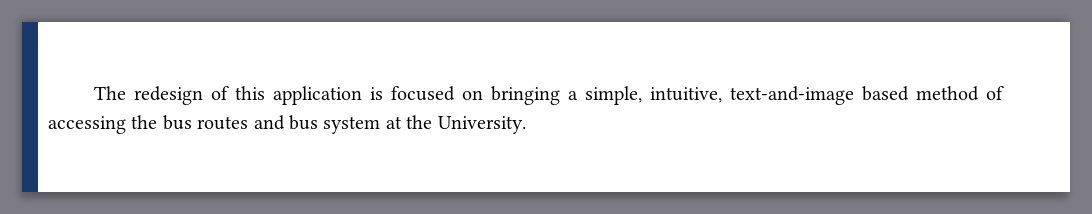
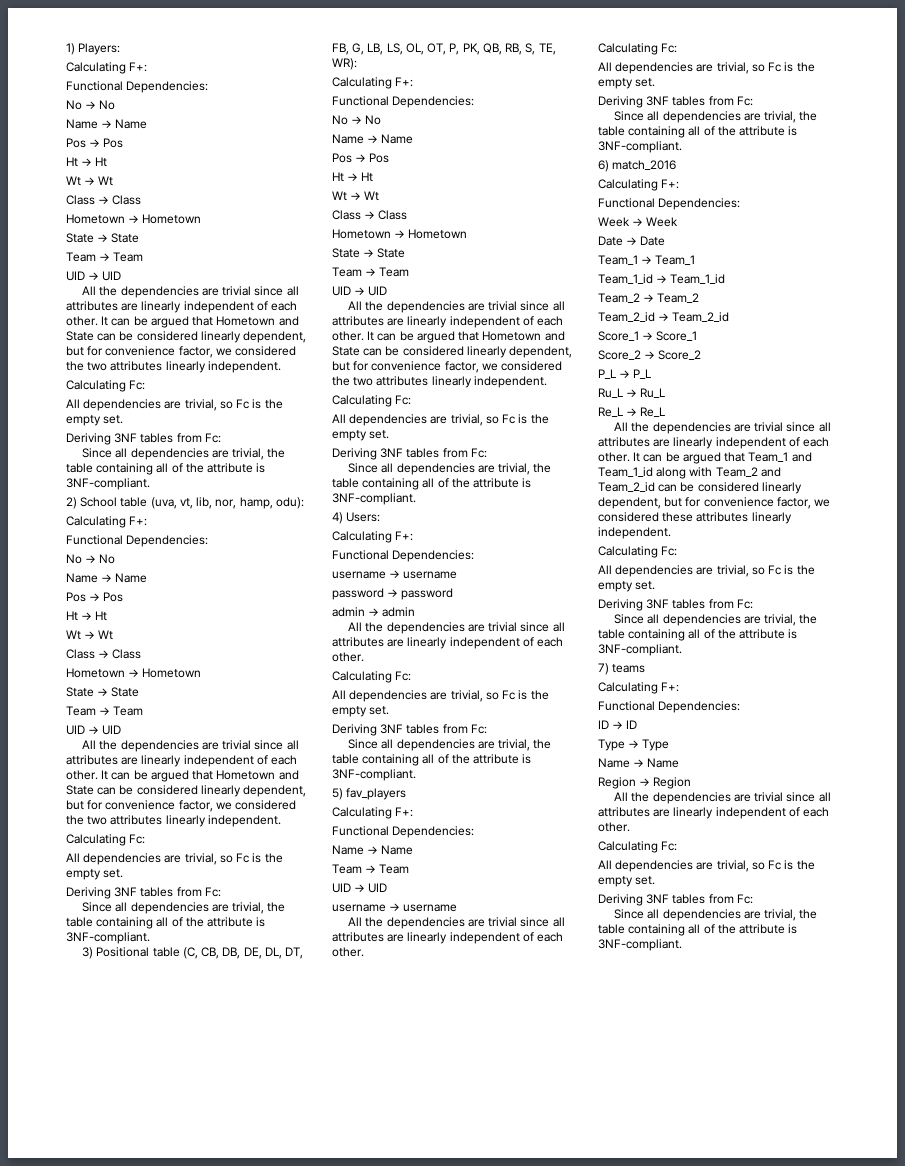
[93,86,1005,105] [48,115,526,134] The redesign of this application is focused on bringing a simple, intuitive, text-and-image based method of accessing the bus routes and bus system at the University. -> [66,43,121,55] [66,62,148,74] [66,81,209,93] [66,100,116,110] [66,119,148,129] [66,138,124,148] [66,157,108,167] [66,176,114,186] [66,195,142,205] [66,214,202,224] [66,233,140,243] [66,252,144,262] [66,271,122,281] [82,286,299,298] [66,301,298,313] [66,316,299,328] [66,331,307,343] [66,346,297,358] [66,361,281,373] [66,380,146,392] [66,399,283,411] [66,415,124,426] [66,433,221,445] [82,448,286,460] [66,463,266,475] [66,478,150,490] [66,497,304,509] [66,516,148,528] [66,535,209,547] [66,554,116,564] [66,573,148,583] [66,592,124,602] [66,611,108,621] [66,630,114,640] [66,649,142,659] [66,668,202,678] [66,687,140,697] [66,706,144,716] [66,725,122,735] [82,740,299,752] [66,755,298,767] [66,770,299,782] [66,785,307,797] [66,800,297,812] [66,815,281,827] [66,834,146,846] [66,853,283,865] [66,869,124,880] [66,887,221,899] [82,902,286,914] [66,917,266,929] [66,932,150,944] [82,947,304,959] [332,43,556,55] [332,58,357,70] [332,77,414,89] [332,96,475,108] [332,115,382,125] [332,134,414,144] [332,153,390,163] [332,172,374,182] [332,191,380,201] [332,210,408,220] [332,229,468,239] [332,248,406,258] [332,267,410,277] [332,286,388,296] [348,301,565,313] [332,316,564,328] [332,331,565,343] [332,346,573,358] [332,361,563,373] [332,376,547,388] [332,395,412,407] [332,414,549,426] [332,430,390,441] [332,448,487,460] [348,463,552,475] [332,478,532,490] [332,493,416,505] [332,512,381,524] [332,531,414,543] [332,550,475,562] [332,570,458,579] [332,588,454,600] [332,607,416,617] [348,622,565,634] [332,637,564,649] [332,652,364,662] [332,671,412,683] [332,690,549,702] [332,706,390,717] [332,724,487,736] [348,739,552,751] [332,754,532,766] [332,769,416,781] [332,788,407,800] [332,807,414,819] [332,826,475,838] [332,845,414,855] [332,864,410,874] [332,883,388,893] [332,903,458,912] [348,917,565,929] [332,932,564,944] [332,947,364,957] [598,43,678,55] [598,62,815,74] [598,78,656,89] [598,96,753,108] [614,111,818,123] [598,126,798,138] [598,141,682,153] [598,160,677,172] [598,179,680,191] [598,198,741,210] [598,217,679,227] [598,236,666,246] [598,255,696,265] [598,274,726,284] [598,293,700,303] [598,312,730,322] [598,331,698,341] [598,350,702,360] [598,369,652,379] [598,388,666,398] [598,407,666,417] [614,422,831,434] [598,437,830,449] [598,452,812,464] [598,467,781,479] [598,482,802,494] [598,497,831,509] [598,512,792,524] [598,527,671,539] [598,546,678,558] [598,565,815,577] [598,581,656,592] [598,599,753,611] [614,614,818,626] [598,629,798,641] [598,644,682,656] [598,663,646,675] [598,682,680,694] [598,701,741,713] [598,720,638,730] [598,739,670,751] [598,758,680,768] [598,777,692,789] [614,792,831,804] [598,807,830,819] [598,822,630,832] [598,841,678,853] [598,860,815,872] [598,876,656,887] [598,894,753,906] [614,909,818,921] [598,924,798,936] [598,939,682,951] 1) Players: // Calculating F+: // Functional Dependencies: // No → No // Name → Name // Pos → Pos // Ht → Ht // Wt → Wt // Class → Class // Hometown → Hometown // State → State // Team → Team // UID → UID // All the dependencies are trivial since all attributes are linearly independent of each other. It can be argued that Hometown and State can be considered linearly dependent, but for convenience factor, we considered the two attributes linearly independent. // Calculating Fc: // All dependencies are trivial, so Fc is the empty set. // Deriving 3NF tables from Fc: // Since all dependencies are trivial, the table containing all of the attribute is 3NF-compliant. // 2) School table (uva, vt, lib, nor, hamp, odu): // Calculating F+: // Functional Dependencies: // No → No // Name → Name // Pos → Pos // Ht → Ht // Wt → Wt // Class → Class // Hometown → Hometown // State → State // Team → Team // UID → UID // All the dependencies are trivial since all attributes are linearly independent of each other. It can be argued that Hometown and State can be considered linearly dependent, but for convenience factor, we considered the two attributes linearly independent. // Calculating Fc: // All dependencies are trivial, so Fc is the empty set. // Deriving 3NF tables from Fc: // Since all dependencies are trivial, the table containing all of the attribute is 3NF-compliant. // 3) Positional table (C, CB, DB, DE, DL, DT, FB, G, LB, LS, OL, OT, P, PK, QB, RB, S, TE, WR): // Calculating F+: // Functional Dependencies: // No → No // Name → Name // Pos → Pos // Ht → Ht // Wt → Wt // Class → Class // Hometown → Hometown // State → State // Team → Team // UID → UID // All the dependencies are trivial since all attributes are linearly independent of each other. It can be argued that Hometown and State can be considered linearly dependent, but for convenience factor, we considered the two attributes linearly independent. // Calculating Fc: // All dependencies are trivial, so Fc is the empty set. // Deriving 3NF tables from Fc: // Since all dependencies are trivial, the table containing all of the attribute is 3NF-compliant. // 4) Users: // Calculating F+: // Functional Dependencies: // username → username // password → password // admin → admin // All the dependencies are trivial since all attributes are linearly independent of each other. // Calculating Fc: // All dependencies are trivial, so Fc is the empty set. // Deriving 3NF tables from Fc: // Since all dependencies are trivial, the table containing all of the attribute is 3NF-compliant. // 5) fav_players // Calculating F+: // Functional Dependencies: // Name → Name // Team → Team // UID → UID // username → username // All the dependencies are trivial since all attributes are linearly independent of each other. // Calculating Fc: // All dependencies are trivial, so Fc is the empty set. // Deriving 3NF tables from Fc: // Since all dependencies are trivial, the table containing all of the attribute is 3NF-compliant. // 6) match_2016 // Calculating F+: // Functional Dependencies: // Week → Week // Date → Date // Team_1 → Team_1 // Team_1_id → Team_1_id // Team_2 → Team_2 // Team_2_id → Team_2_id // Score_1 → Score_1 // Score_2 → Score_2 // P_L → P_L // Ru_L → Ru_L // Re_L → Re_L // All the dependencies are trivial since all attributes are linearly independent of each other. It can be argued that Team_1 and Team_1_id along with Team_2 and Team_2_id can be considered linearly dependent, but for convenience factor, we considered these attributes linearly independent. // Calculating Fc: // All dependencies are trivial, so Fc is the empty set. // Deriving 3NF tables from Fc: // Since all dependencies are trivial, the table containing all of the attribute is 3NF-compliant. // 7) teams // Calculating F+: // Functional Dependencies: // ID → ID // Type → Type // Name → Name // Region → Region // All the dependencies are trivial since all attributes are linearly independent of each other. // Calculating Fc: // All dependencies are trivial, so Fc is the empty set. // Deriving 3NF tables from Fc: // Since all dependencies are trivial, the table containing all of the attribute is 3NF-compliant.

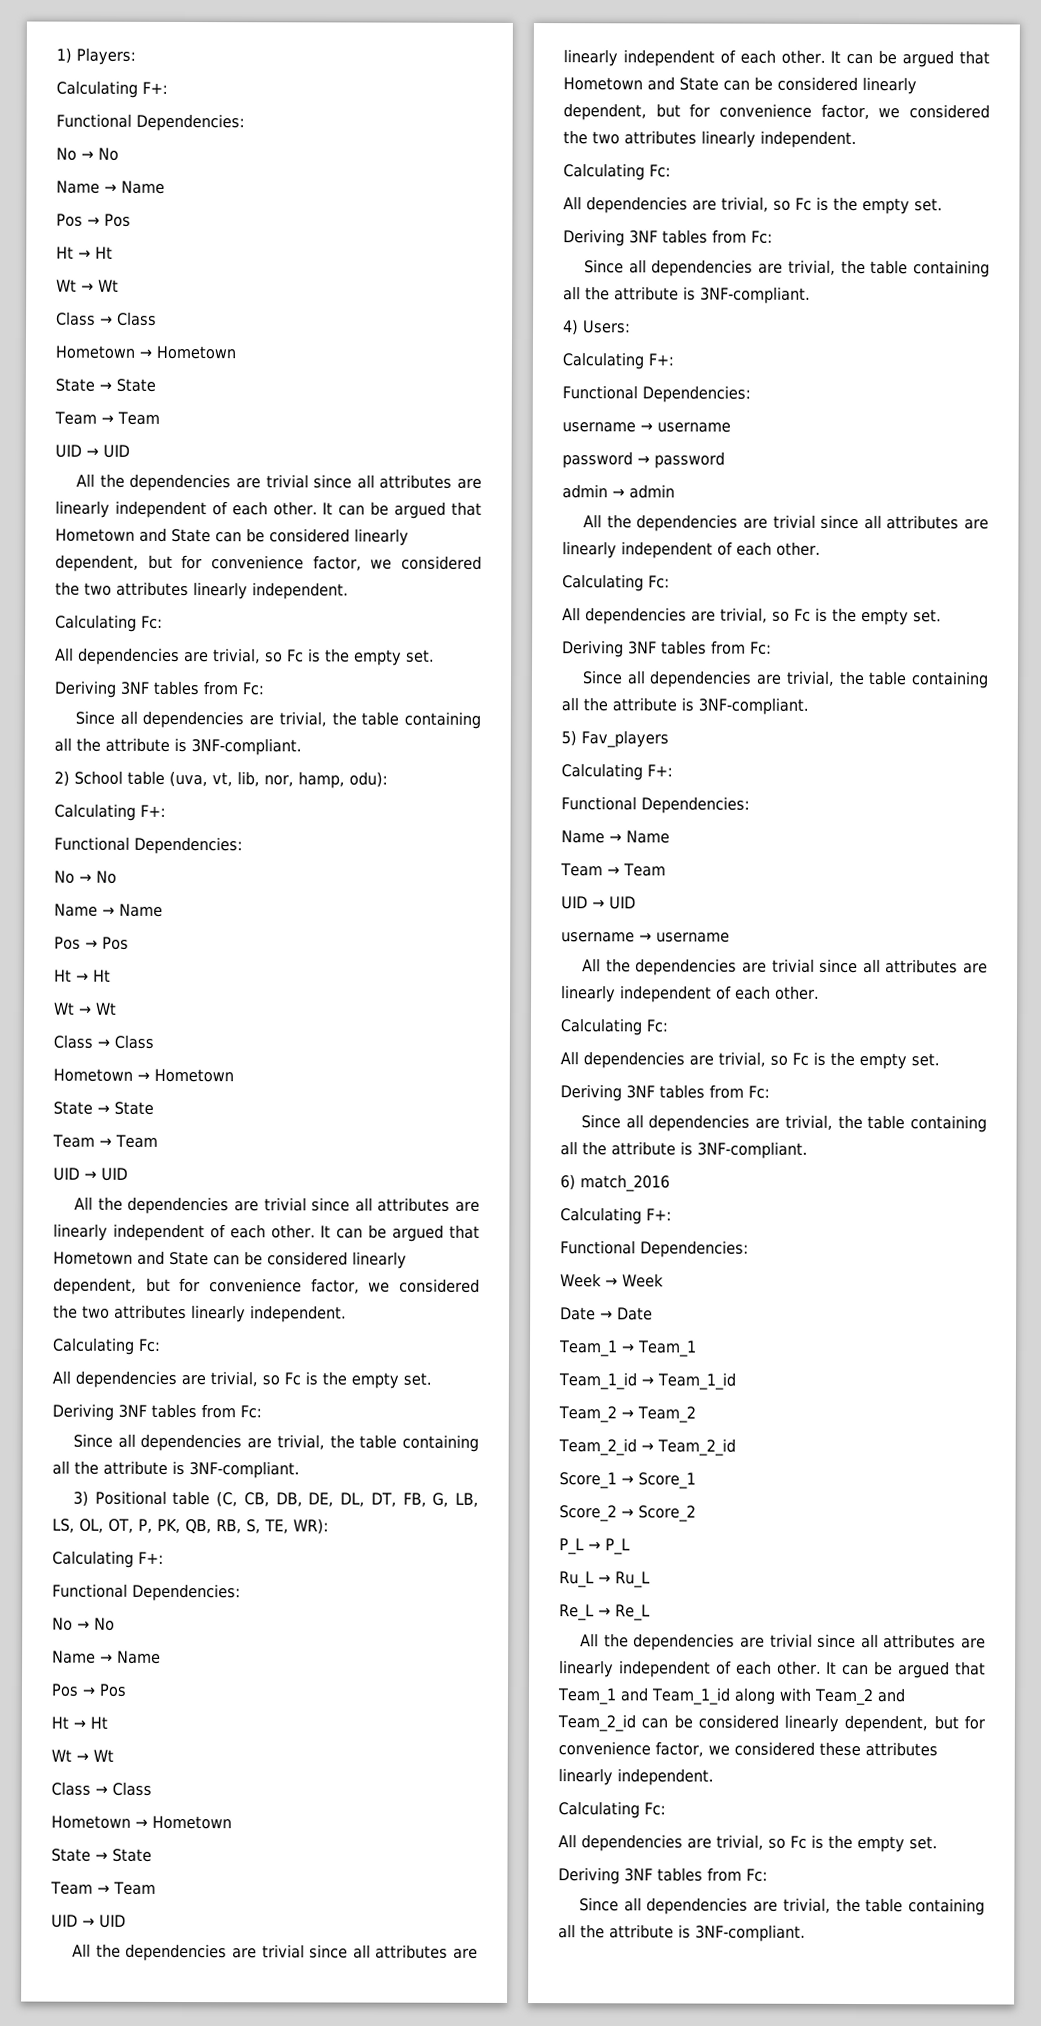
[171,463,183,473] of -> (72, 744) none
[171,917,183,927] of -> (70, 1467) none
[437,478,449,488] of -> (581, 293) none
[437,754,449,764] of -> (579, 704) none
[346,788,407,800] fav_players -> [581,730,669,748] Fav_players
[703,126,715,136] of -> (578, 1148) none
[703,629,798,639] [598,644,682,656] [598,663,646,675] [598,682,680,694] [598,701,741,713] [598,720,638,730] [598,739,670,751] [598,758,680,768] [598,777,692,789] [614,792,831,804] [598,807,830,819] [598,822,630,832] [598,841,678,853] [598,860,815,872] [598,876,656,887] [598,894,753,906] [614,909,818,921] [598,924,798,936] [598,939,682,951] of the attribute is 3NF-compliant. // 7) teams // Calculating F+: // Functional Dependencies: // ID → ID // Type → Type // Name → Name // Region → Region // All the dependencies are trivial since all attributes are linearly independent of each other. // Calculating Fc: // All dependencies are trivial, so Fc is the empty set. // Deriving 3NF tables from Fc: // Since all dependencies are trivial, the table containing all of the attribute is 3NF-compliant. -> [580,1924,806,1942] the attribute is 3NF-compliant.

